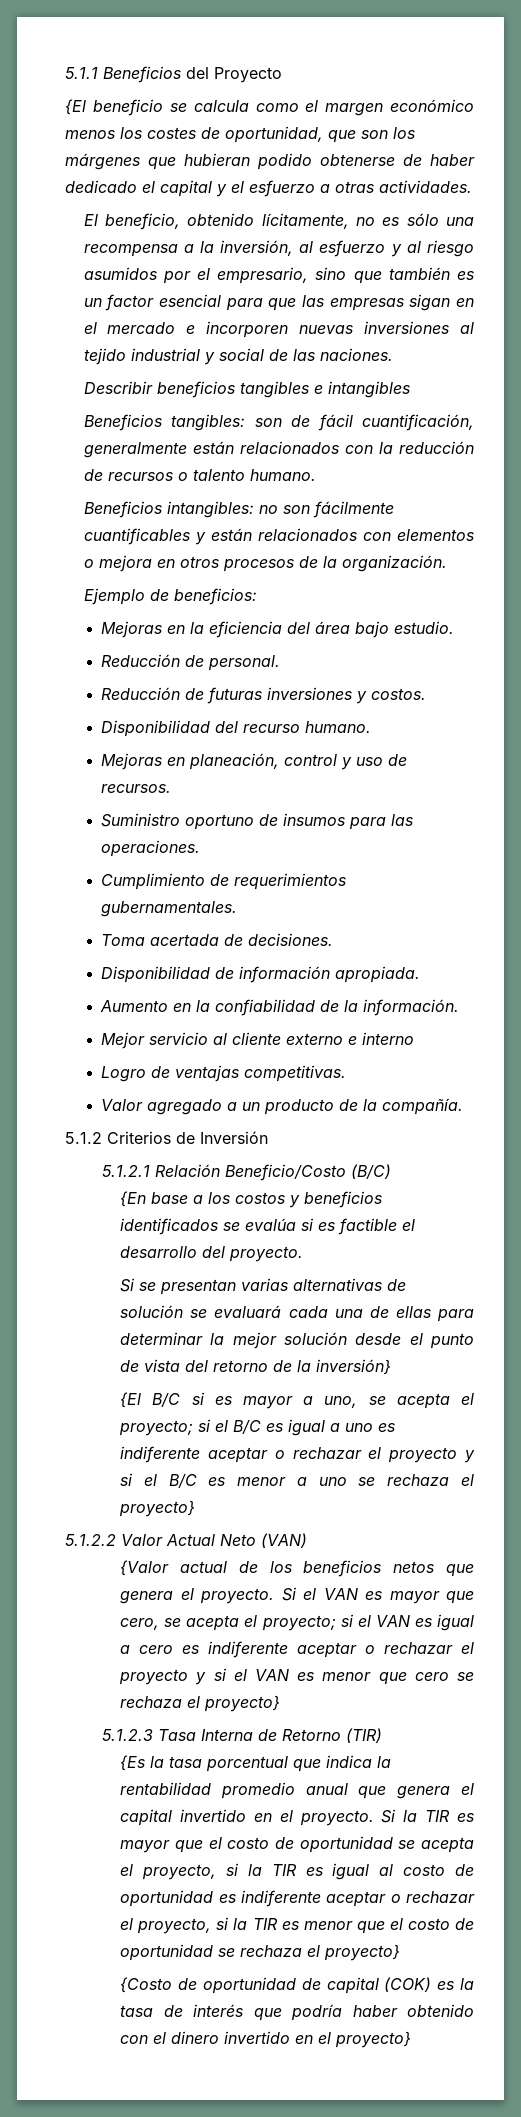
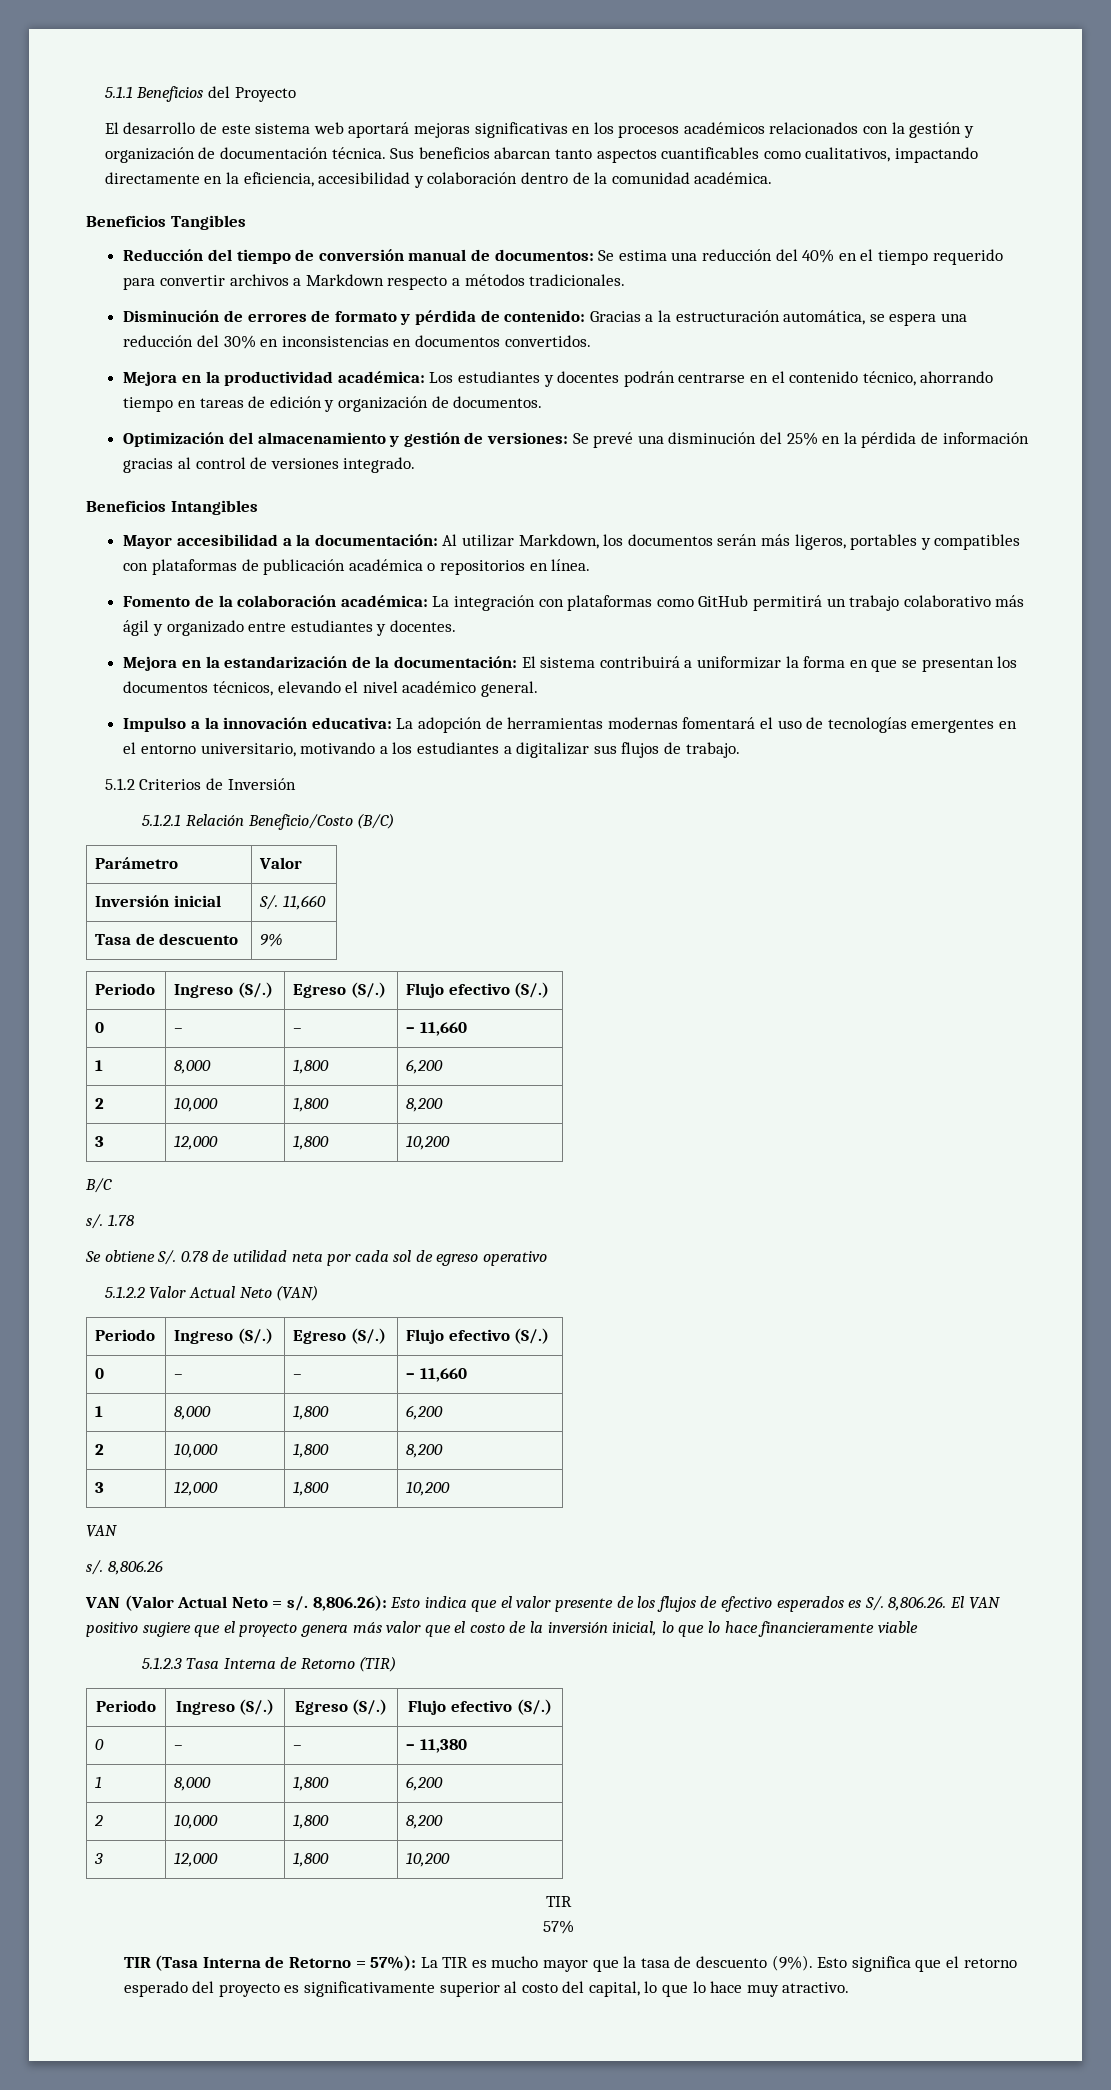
[65,99,474,116] [65,126,416,143] [65,153,475,170] [65,180,473,197] [83,213,475,230] [83,240,475,257] [83,267,474,284] [83,294,475,311] [83,321,474,338] [83,348,393,365] [83,381,410,398] [83,414,474,431] [83,441,475,458] [83,469,316,481] [83,501,394,518] [83,528,474,545] [83,555,447,572] [83,588,257,605] [101,621,455,638] [101,654,281,671] [101,687,427,704] [101,720,372,737] [101,753,408,770] [101,784,172,793] [101,813,414,830] [101,840,201,857] [101,873,347,890] [101,901,238,917] [101,933,334,946] [101,966,421,983] [100,999,460,1016] [101,1032,415,1049] [101,1065,347,1082] [101,1098,464,1115] {El beneficio se calcula como el margen económico menos los costes de oportunidad, que son los márgenes que hubieran podido obtenerse de haber dedicado el capital y el esfuerzo a otras actividades. // El beneficio, obtenido lícitamente, no es sólo una recompensa a la inversión, al esfuerzo y al riesgo asumidos por el empresario, sino que también es un factor esencial para que las empresas sigan en el mercado e incorporen nuevas inversiones al tejido industrial y social de las naciones. // Describir beneficios tangibles e intangibles // Beneficios tangibles: son de fácil cuantificación, generalmente están relacionados con la reducción de recursos o talento humano. // Beneficios intangibles: no son fácilmente cuantificables y están relacionados con elementos o mejora en otros procesos de la organización. // Ejemplo de beneficios: // Mejoras en la eficiencia del área bajo estudio. // Reducción de personal. // Reducción de futuras inversiones y costos. // Disponibilidad del recurso humano. // Mejoras en planeación, control y uso de recursos. // Suministro oportuno de insumos para las operaciones. // Cumplimiento de requerimientos gubernamentales. // Toma acertada de decisiones. // Disponibilidad de información apropiada. // Aumento en la confiabilidad de la información. // Mejor servicio al cliente externo e interno // Logro de ventajas competitivas. // Valor agregado a un producto de la compañía. -> [104,122,974,138] [104,147,978,163] [104,172,773,188] [86,215,246,230] [123,249,1003,265] [123,274,626,290] [123,310,967,326] [123,335,591,349] [123,371,994,387] [123,396,543,412] [123,432,1029,448] [123,457,416,473] [86,500,258,515] [123,534,1021,550] [123,559,591,575] [123,595,1025,611] [123,620,457,636] [123,656,1018,672] [123,681,539,697] [123,717,1017,733] [123,742,740,758] El desarrollo de este sistema web aportará mejoras significativas en los procesos académicos relacionados con la gestión y organización de documentación técnica. Sus beneficios abarcan tanto aspectos cuantificables como cualitativos, impactando directamente en la eficiencia, accesibilidad y colaboración dentro de la comunidad académica. // Beneficios Tangibles // Reducción del tiempo de conversión manual de documentos: Se estima una reducción del 40% en el tiempo requerido para convertir archivos a Markdown respecto a métodos tradicionales. // Disminución de errores de formato y pérdida de contenido: Gracias a la estructuración automática, se espera una reducción del 30% en inconsistencias en documentos convertidos. // Mejora en la productividad académica: Los estudiantes y docentes podrán centrarse en el contenido técnico, ahorrando tiempo en tareas de edición y organización de documentos. // Optimización del almacenamiento y gestión de versiones: Se prevé una disminución del 25% en la pérdida de información gracias al control de versiones integrado. // Beneficios Intangibles // Mayor accesibilidad a la documentación: Al utilizar Markdown, los documentos serán más ligeros, portables y compatibles con plataformas de publicación académica o repositorios en línea. // Fomento de la colaboración académica: La integración con plataformas como GitHub permitirá un trabajo colaborativo más ágil y organizado entre estudiantes y docentes. // Mejora en la estandarización de la documentación: El sistema contribuirá a uniformizar la forma en que se presentan los documentos técnicos, elevando el nivel académico general. // Impulso a la innovación educativa: La adopción de herramientas modernas fomentará el uso de tecnologías emergentes en el entorno universitario, motivando a los estudiantes a digitalizar sus flujos de trabajo.
[120,1191,383,1208] [120,1218,416,1235] [120,1246,304,1262] [120,1278,407,1295] [120,1305,474,1322] [120,1332,474,1349] [120,1359,392,1375] [120,1392,475,1409] [119,1419,396,1436] [120,1446,475,1463] [120,1473,475,1488] [119,1500,196,1517] // {En base a los costos y beneficios identificados se evalúa si es factible el desarrollo del proyecto. // Si se presentan varias alternativas de solución se evaluará cada una de ellas para determinar la mejor solución desde el punto de vista del retorno de la inversión} // {El B/C si es mayor a uno, se acepta el proyecto; si el B/C es igual a uno es indiferente aceptar o rechazar el proyecto y si el B/C es menor a uno se rechaza el proyecto} -> [95,857,179,869] [259,857,303,869] [95,895,221,907] [259,895,326,910] [95,933,239,945] [260,933,284,947] [95,983,156,995] [174,982,273,998] [293,982,386,998] [406,982,550,998] [95,1022,105,1033] [174,1028,184,1033] [293,1028,303,1033] [406,1022,467,1036] [95,1060,104,1071] [174,1060,212,1074] [293,1059,330,1074] [406,1059,444,1074] [95,1098,105,1109] [174,1097,219,1112] [293,1097,330,1112] [406,1098,444,1112] [95,1136,105,1147] [174,1135,219,1150] [293,1135,330,1150] [406,1135,451,1150] [85,1178,112,1193] [86,1214,134,1229] [85,1250,548,1266] // Parámetro | Valor // Inversión inicial | S/. 11,660 // Tasa de descuento | 9% // Periodo | Ingreso (S/.) | Egreso (S/.) | Flujo efectivo (S/.) // 0 | – | – | – 11,660 // 1 | 8,000 | 1,800 | 6,200 // 2 | 10,000 | 1,800 | 8,200 // 3 | 12,000 | 1,800 | 10,200 // B/C // s/. 1.78 // Se obtiene S/. 0.78 de utilidad neta por cada sol de egreso operativo
[120,1560,474,1577] [120,1587,475,1604] [120,1614,474,1631] [120,1641,475,1658] [119,1668,475,1685] [120,1695,281,1712] // {Valor actual de los beneficios netos que genera el proyecto. Si el VAN es mayor que cero, se acepta el proyecto; si el VAN es igual a cero es indiferente aceptar o rechazar el proyecto y si el VAN es menor que cero se rechaza el proyecto} -> [95,1329,156,1341] [174,1328,273,1344] [293,1328,386,1344] [406,1328,550,1344] [95,1368,105,1379] [174,1374,184,1379] [293,1374,303,1379] [406,1368,467,1382] [95,1406,104,1417] [174,1406,212,1420] [293,1405,330,1420] [406,1405,444,1420] [95,1444,105,1455] [174,1443,219,1458] [293,1443,330,1458] [406,1444,444,1458] [95,1482,105,1493] [174,1481,219,1496] [293,1481,330,1496] [406,1481,451,1496] [86,1525,117,1537] [86,1560,163,1575] [85,1595,1000,1612] [86,1621,918,1637] // Periodo | Ingreso (S/.) | Egreso (S/.) | Flujo efectivo (S/.) // 0 | – | – | – 11,660 // 1 | 8,000 | 1,800 | 6,200 // 2 | 10,000 | 1,800 | 8,200 // 3 | 12,000 | 1,800 | 10,200 // VAN // s/. 8,806.26 // VAN (Valor Actual Neto = s/. 8,806.26): Esto indica que el valor presente de los flujos de efectivo esperados es S/. 8,806.26. El VAN positivo sugiere que el proyecto genera más valor que el costo de la inversión inicial, lo que lo hace financieramente viable
[120,1755,392,1772] [120,1782,475,1799] [120,1809,475,1826] [120,1836,474,1853] [120,1863,474,1880] [120,1890,475,1907] [120,1917,475,1934] [120,1944,401,1961] [120,1977,474,1994] [120,2004,474,2021] [120,2031,412,2048] // {Es la tasa porcentual que indica la rentabilidad promedio anual que genera el capital invertido en el proyecto. Si la TIR es mayor que el costo de oportunidad se acepta el proyecto, si la TIR es igual al costo de oportunidad es indiferente aceptar o rechazar el proyecto, si la TIR es menor que el costo de oportunidad se rechaza el proyecto} // {Costo de oportunidad de capital (COK) es la tasa de interés que podría haber obtenido con el dinero invertido en el proyecto} -> [96,1700,156,1712] [175,1699,275,1715] [294,1699,388,1715] [408,1699,552,1715] [95,1739,105,1750] [174,1745,184,1750] [293,1745,303,1750] [406,1739,467,1753] [95,1776,103,1788] [174,1777,212,1791] [293,1776,330,1791] [406,1776,444,1791] [94,1815,104,1826] [174,1814,219,1829] [293,1814,330,1829] [406,1815,444,1829] [94,1853,104,1864] [174,1852,219,1867] [293,1852,330,1867] [406,1852,451,1867] [545,1896,572,1907] [542,1920,574,1934] [123,1955,1017,1972] [123,1981,850,1997] // Periodo | Ingreso (S/.) | Egreso (S/.) | Flujo efectivo (S/.) // 0 | – | – | – 11,380 // 1 | 8,000 | 1,800 | 6,200 // 2 | 10,000 | 1,800 | 8,200 // 3 | 12,000 | 1,800 | 10,200 // TIR // 57% // TIR (Tasa Interna de Retorno = 57%): La TIR es mucho mayor que la tasa de descuento (9%). Esto significa que el retorno esperado del proyecto es significativamente superior al costo del capital, lo que lo hace muy atractivo.

